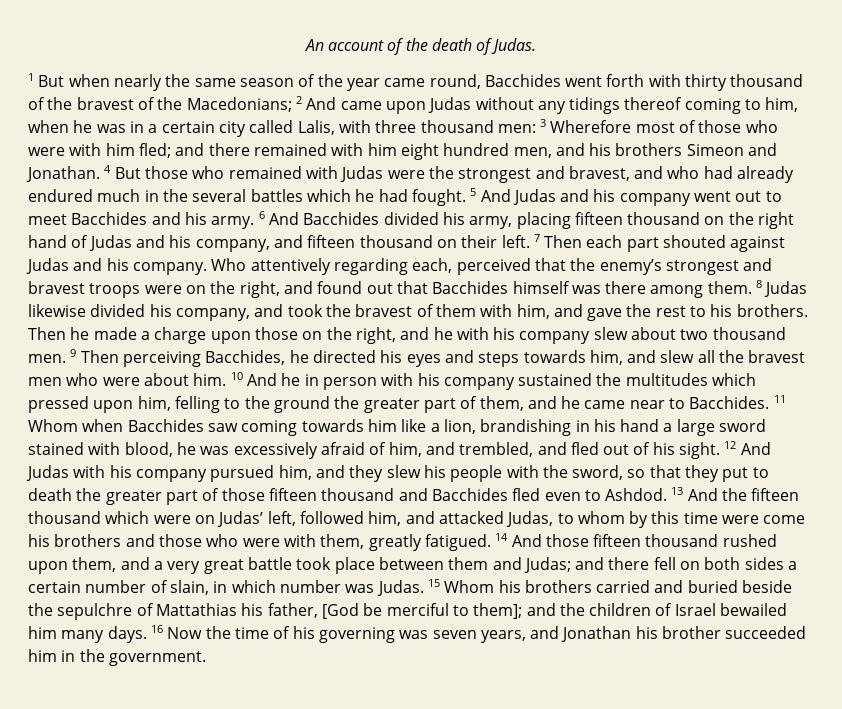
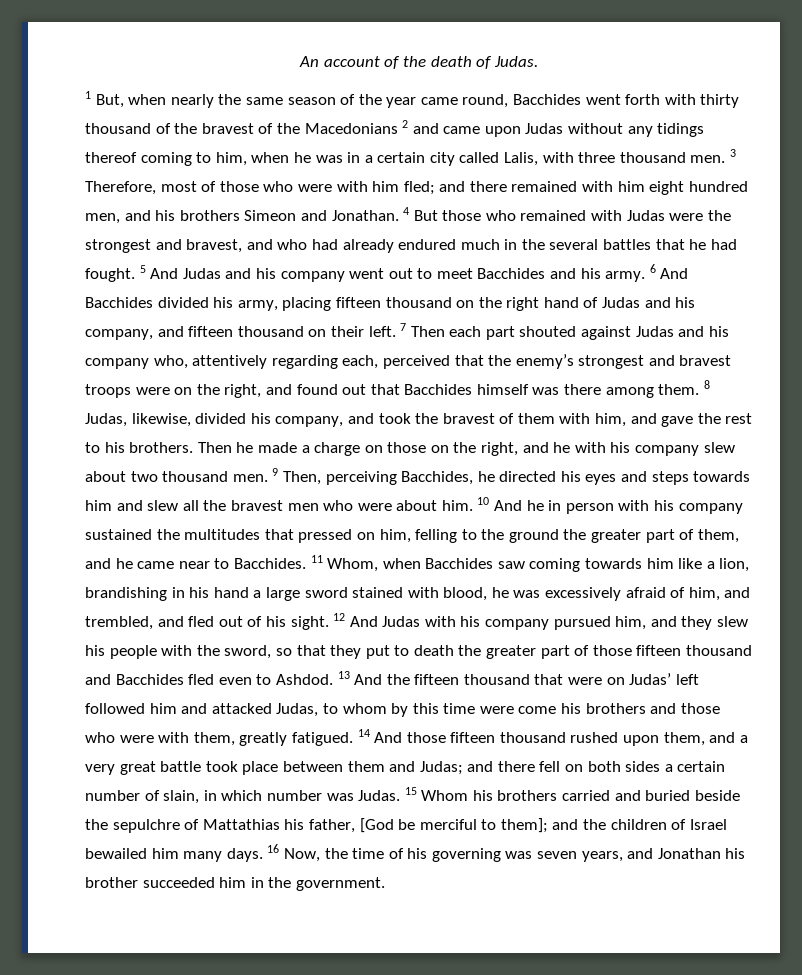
[38,75,65,87] But -> [95,94,124,108] But,
[186,96,337,112] Macedonians; 2 And -> [304,120,439,134] Macedonians 2 and
[497,119,632,133] men: 3 Wherefore -> [690,149,737,163] [85,181,156,195] men. 3 Therefore,
[306,189,351,202] which -> [655,239,685,250] that
[132,258,247,275] company. Who -> [85,355,188,369] company who,
[764,281,808,297] [28,304,86,317] Judas likewise -> [85,413,191,427] Judas, likewise,
[210,331,251,344] upon -> [364,445,383,453] on
[80,350,119,363] Then -> [282,471,321,485] Then,
[589,350,623,365] him, -> [85,500,112,511] him
[712,373,757,386] [28,396,134,413] which pressed upon -> [264,529,375,543] that pressed on
[28,419,78,432] Whom -> [327,558,379,572] Whom,
[105,511,150,524] which -> [534,674,564,685] that
[267,511,402,526] left, followed him, -> [675,674,699,685] [85,703,177,714] left followed him
[167,627,203,639] Now -> [283,848,320,862] Now,

